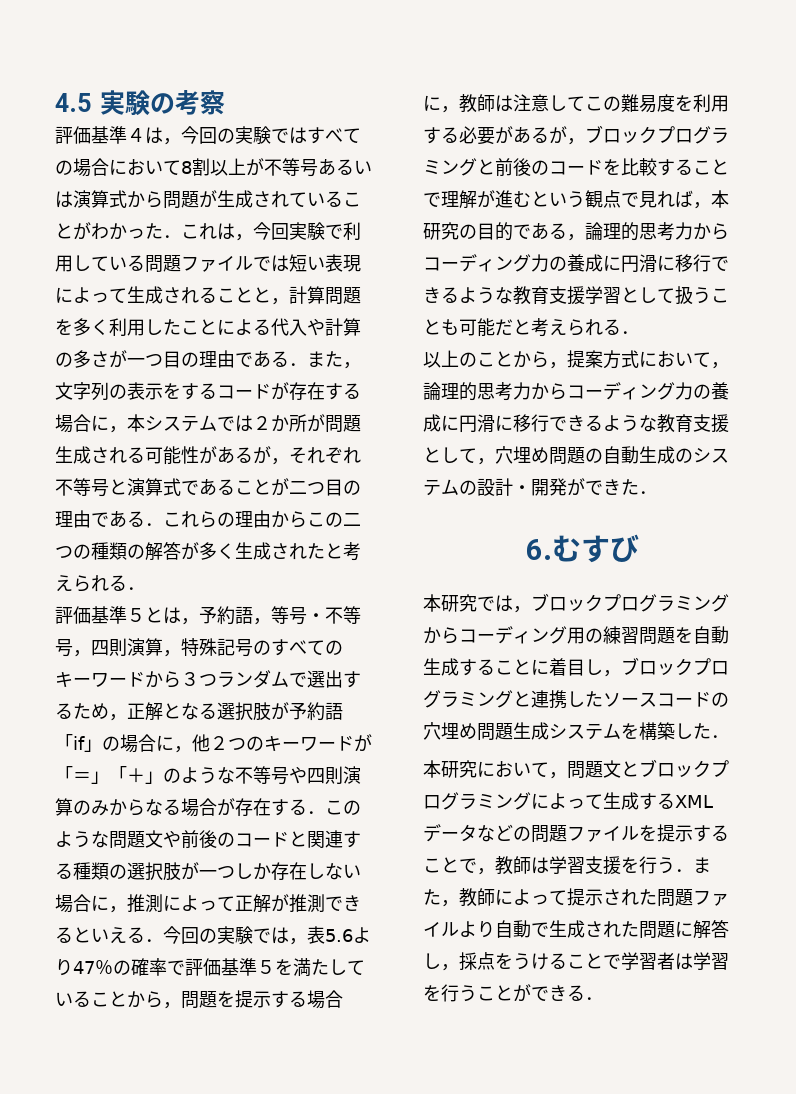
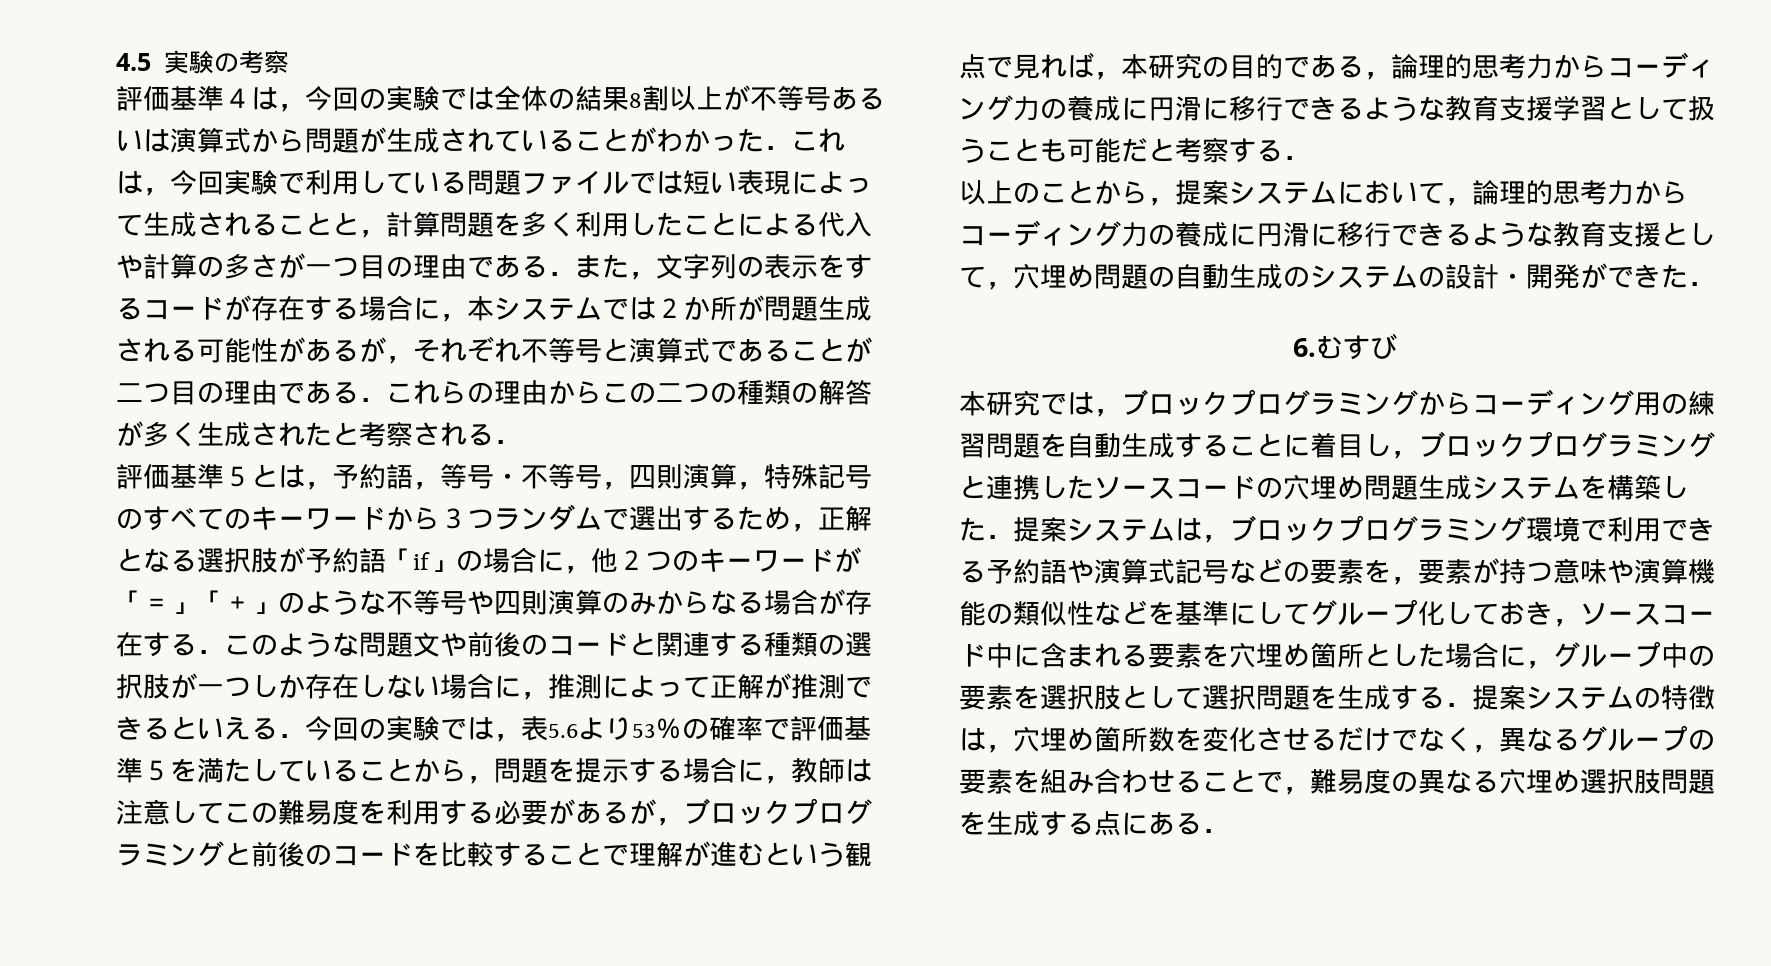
[307,127,361,144] [55,158,181,177] すべての場合において -> [494,85,629,111] 全体の結果
[55,575,91,592] えら -> [386,421,440,447] 察さ
[73,961,95,974] 47 -> [632,724,655,738] 53
[549,319,603,336] えられ -> [1202,137,1256,163] 察す
[603,350,639,369] 方式 -> [1229,181,1337,204] システム
[423,759,729,779] [423,792,713,810] [423,824,729,843] [423,856,711,875] [423,888,729,907] [423,920,729,939] [423,952,729,971] [423,984,567,1002] // 本研究において，問題文とブロックプログラミングによって生成するXMLデータなどの問題ファイルを提示することで，教師は学習支援を行う．また，教師によって提示された問題ファイルより自動で生成された問題に解答し，採点をうけることで学習者は学習を行うことができ -> [1013,515,1715,543] [959,558,1715,585] [959,599,1715,627] [959,641,1715,669] [959,685,1715,710] [959,725,1715,753] [959,768,1715,795] [959,811,1175,836] 提案システムは，ブロックプログラミング環境で利用できる予約語や演算式記号などの要素を，要素が持つ意味や演算機能の類似性などを基準にしてグループ化しておき，ソースコード中に含まれる要素を穴埋め箇所とした場合に，グループ中の要素を選択肢として選択問題を生成する．提案システムの特徴は，穴埋め箇所数を変化させるだけでなく，異なるグループの要素を組み合わせることで，難易度の異なる穴埋め選択肢問題を生成する点にあ

